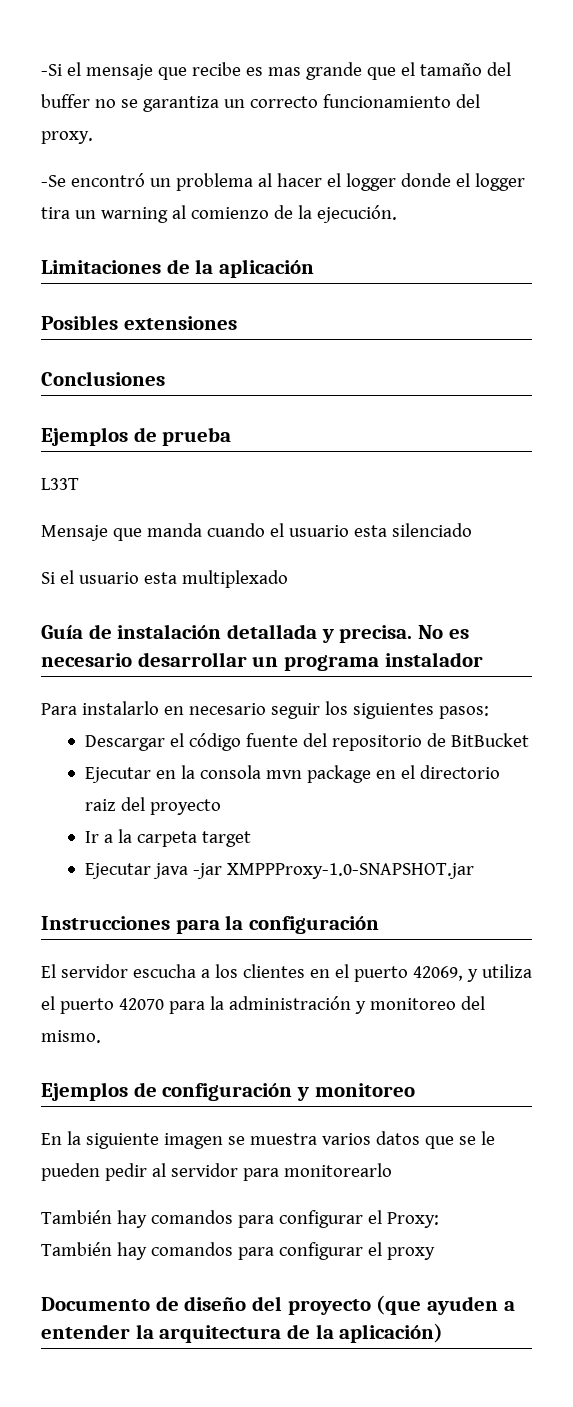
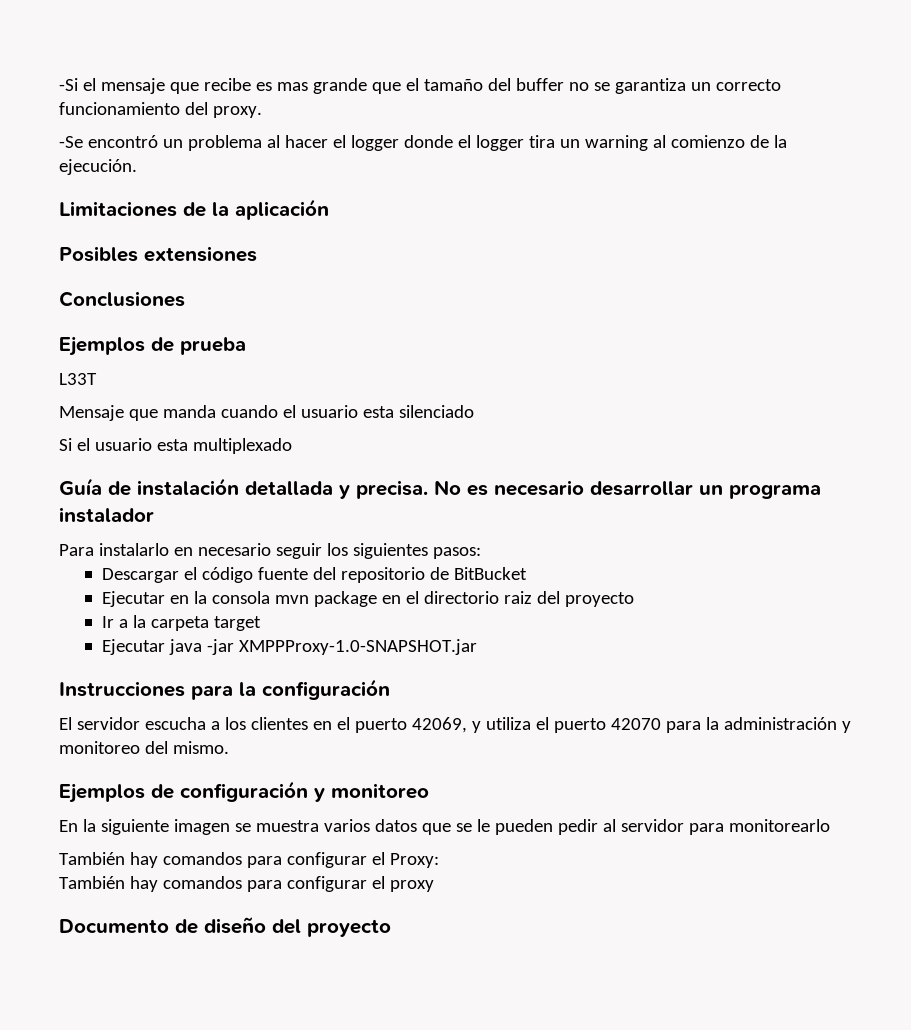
[376,1295,515,1315] [41,1323,444,1343] (que ayuden a entender la arquitectura de la aplicación) -> (391, 928) none

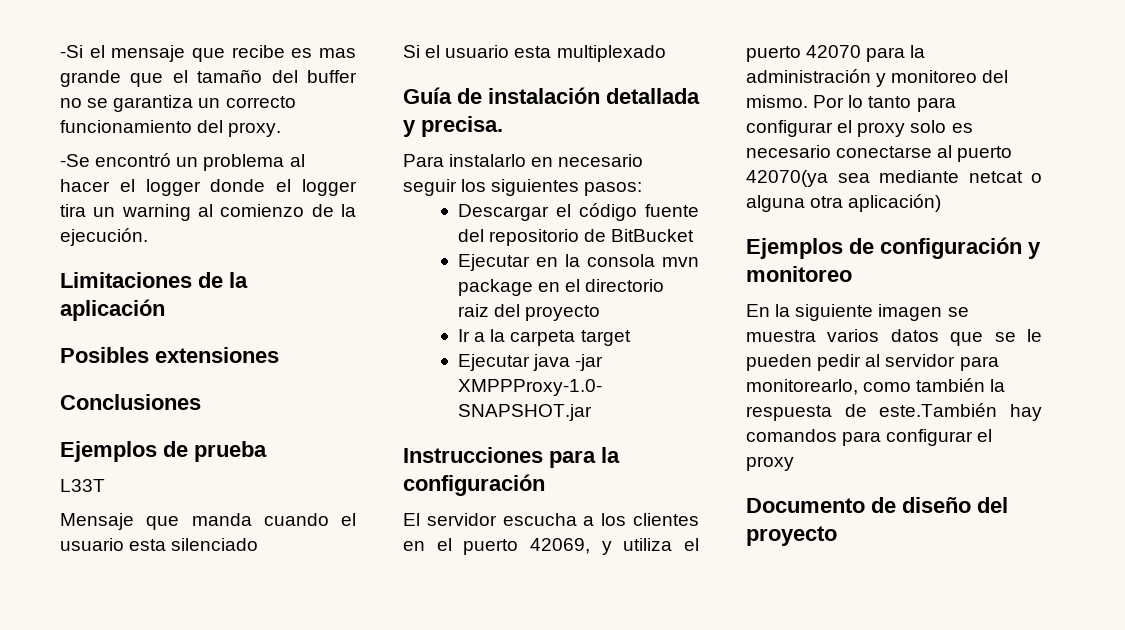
[434,480,821,499] [59,507,154,523] No es necesario desarrollar un programa instalador -> (503, 126) none
(229, 747) none -> [813,95,956,112] [746,120,973,137] [746,145,1013,162] [746,170,1042,187] [746,194,942,212] Por lo tanto para configurar el proxy solo es necesario conectarse al puerto 42070(ya sea mediante netcat o alguna otra aplicación)
[728,819,830,832] [59,852,439,868] [59,876,125,889] monitorearlo // También hay comandos para configurar el Proxy: // También -> [746,378,1006,395] [746,403,998,421] monitorearlo, como también la respuesta de este.También

